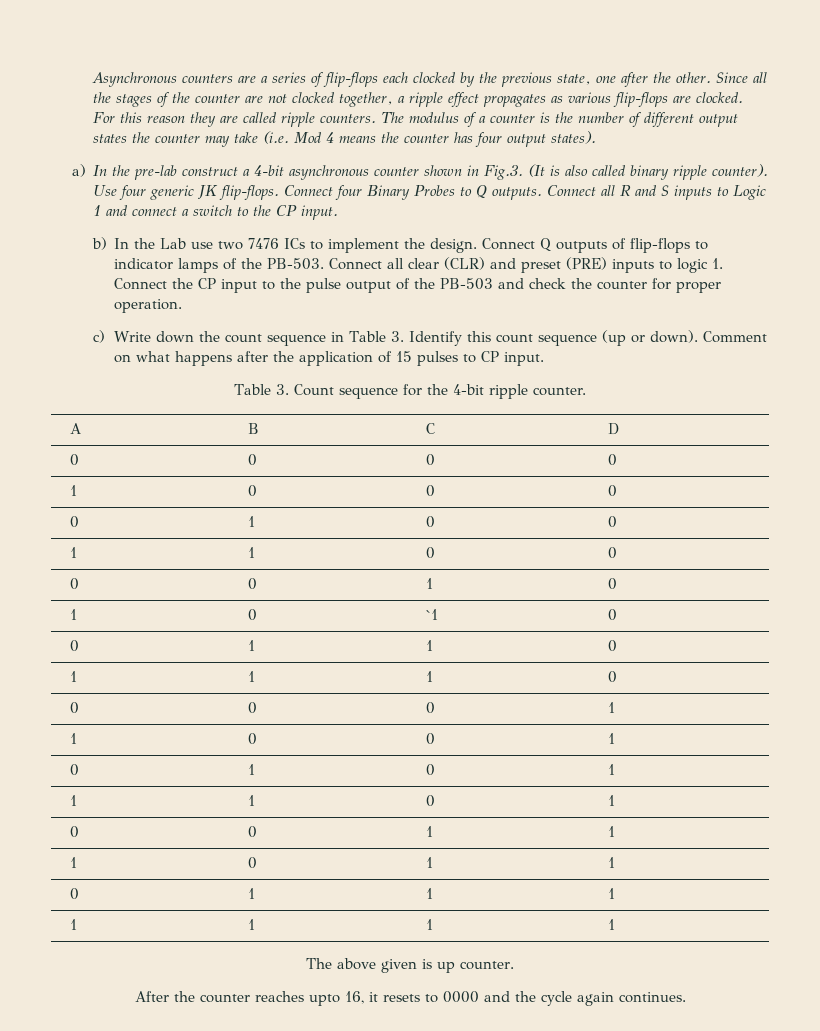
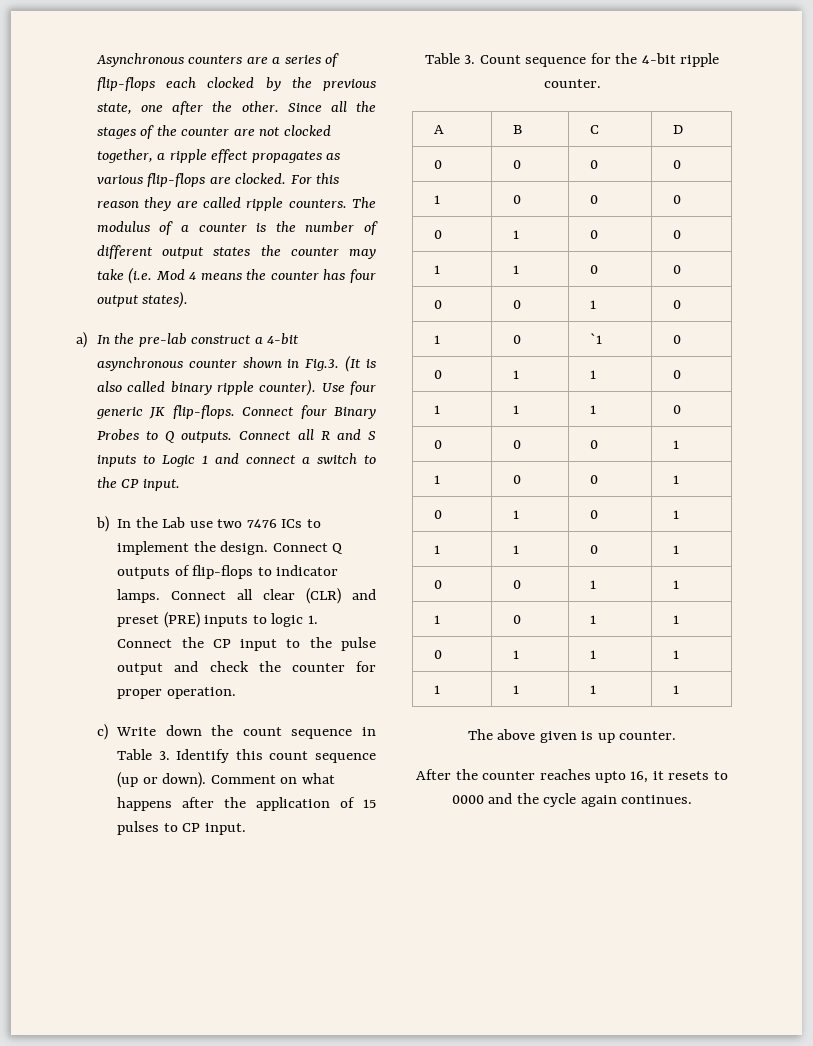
[178,258,325,273] lamps of the PB-503. -> [117,589,161,603] lamps.
[396,278,494,290] of the PB-503 -> (164, 669) none

